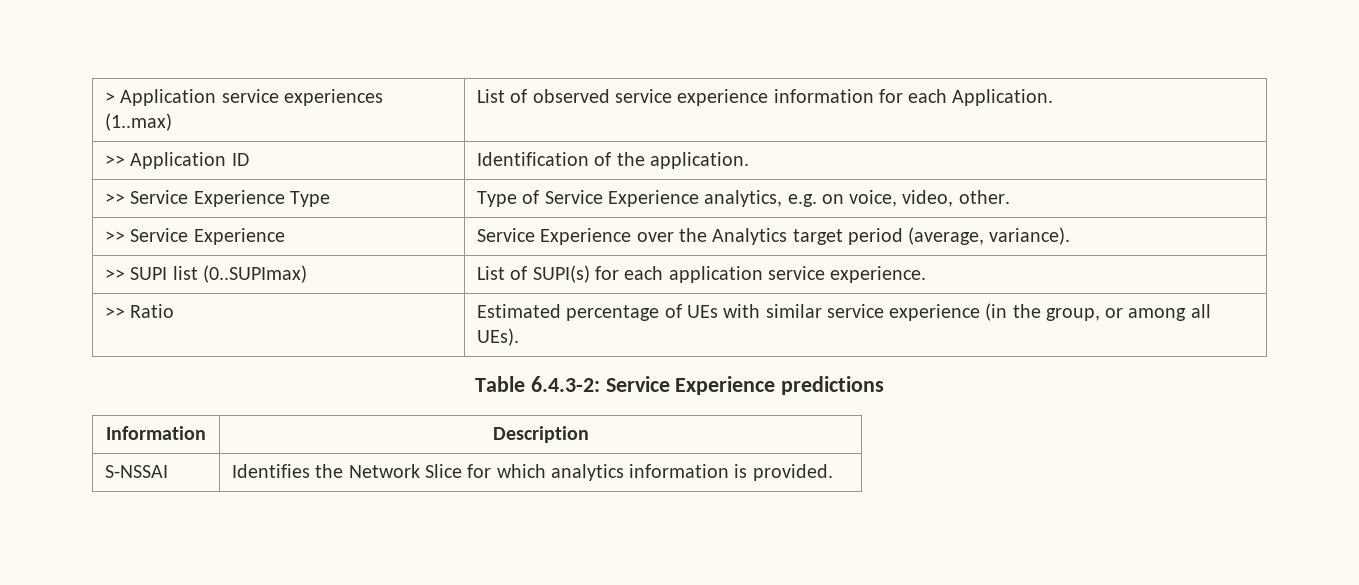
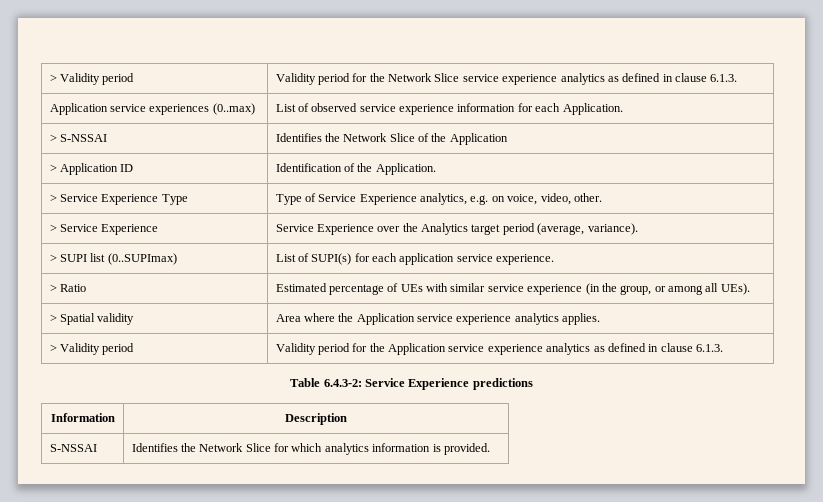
[105,92,116,103] > -> [49,73,135,85] [275,73,738,85] > Validity period | Validity period for the Network Slice service experience analytics as defined in clause 6.1.3. //
[105,113,173,131] (1..max) -> [212,103,255,115] (0..max)
[105,155,126,166] >> -> [49,134,107,142] [275,133,508,145] [49,164,57,172] > S-NSSAI | Identifies the Network Slice of the Application // >
[649,152,749,169] [105,193,126,204] application. // >> -> [375,163,436,175] [49,194,57,202] Application. // >
[105,231,126,242] >> -> [49,224,57,232] >
[105,269,126,280] >> -> [49,254,57,262] >
[105,307,126,318] >> -> [49,284,57,292] >
(520, 337) none -> [49,313,135,325] [275,313,601,325] [49,343,135,355] [275,343,724,355] // > Spatial validity | Area where the Application service experience analytics applies. // > Validity period | Validity period for the Application service experience analytics as defined in clause 6.1.3.

